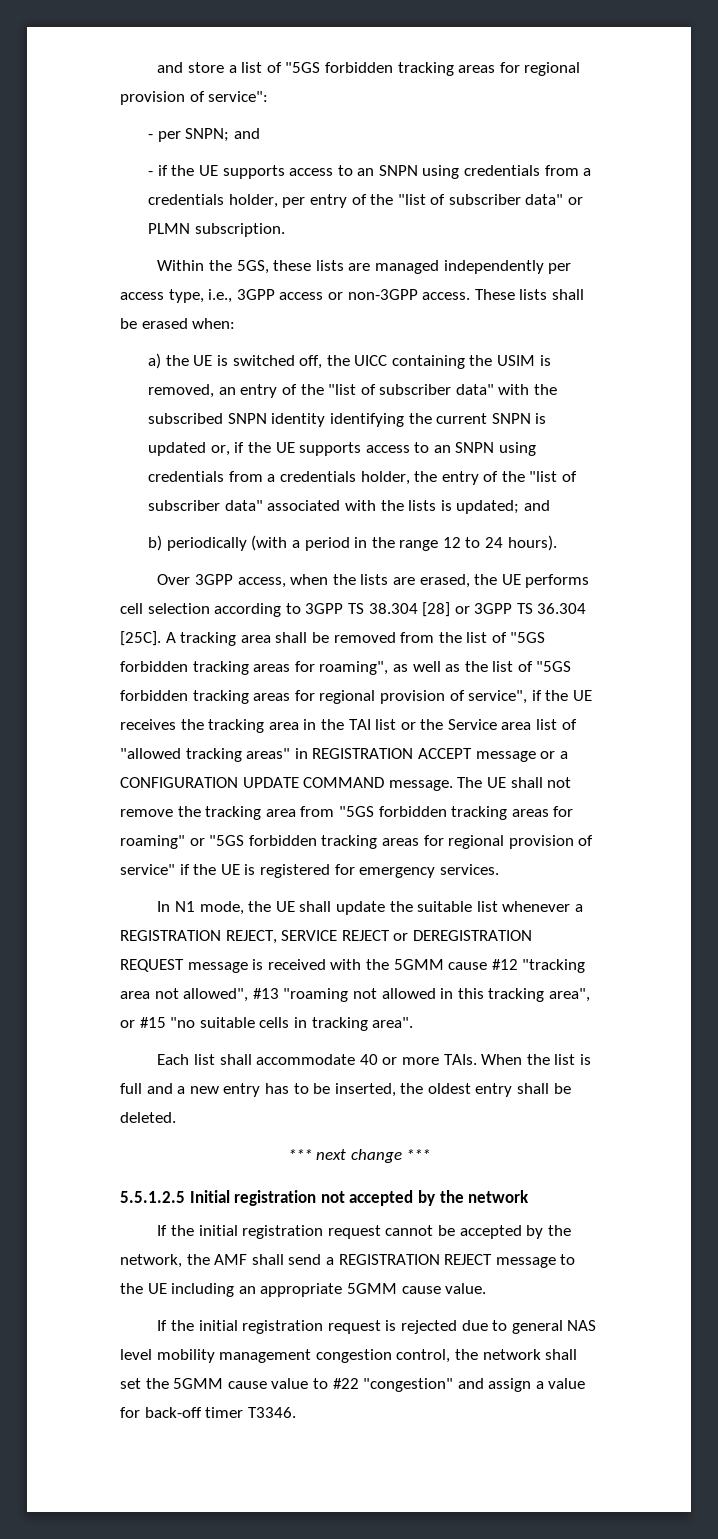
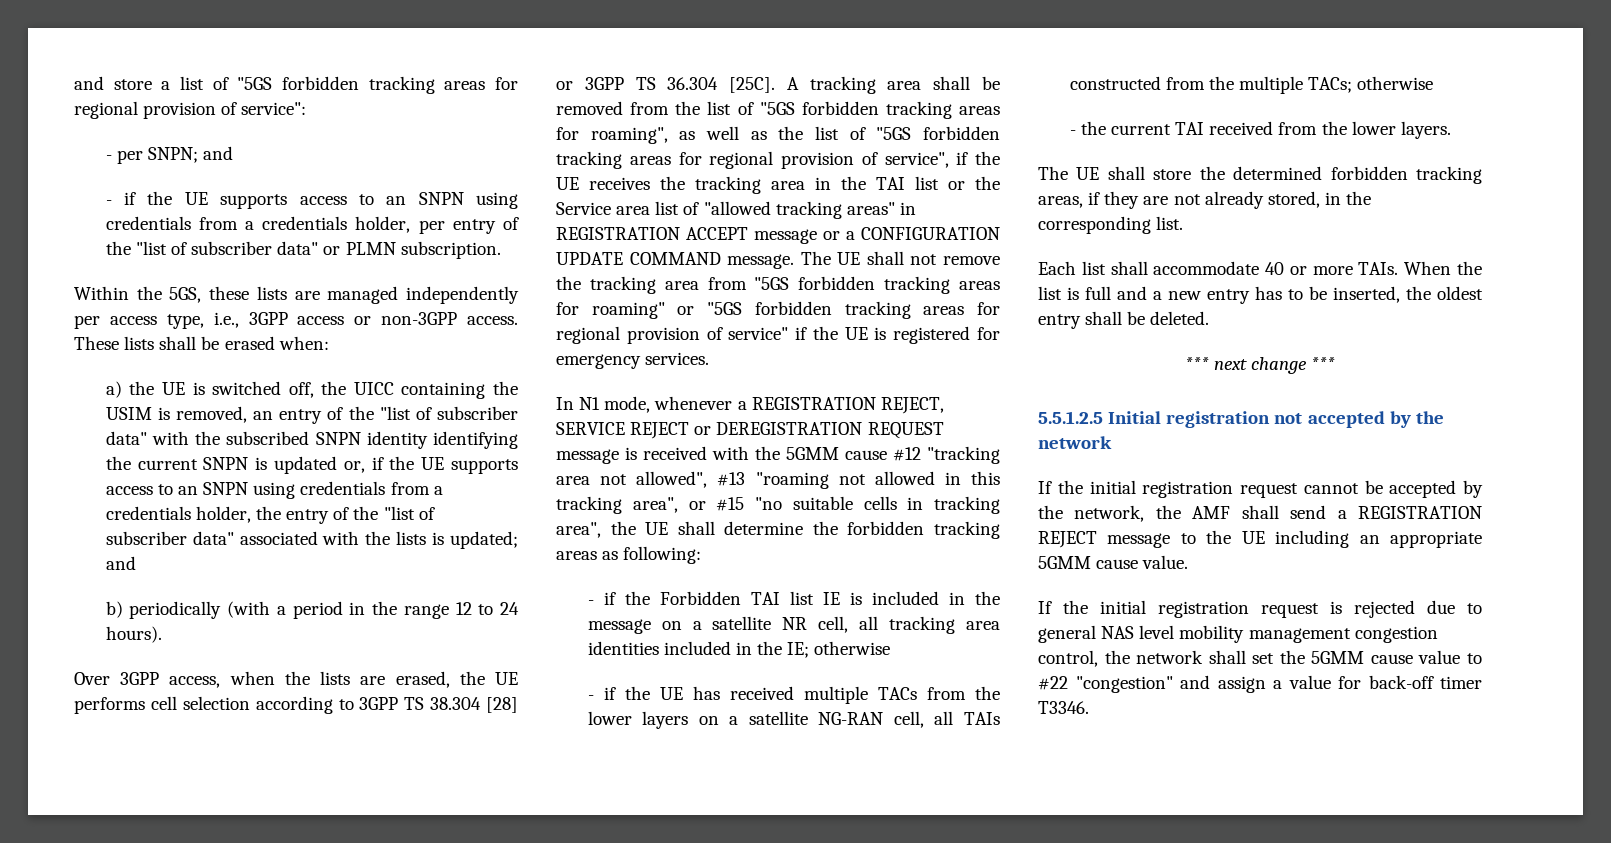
[248,901,498,915] the UE shall update the suitable list -> (651, 404) none
[372,1017,414,1028] area". -> [556,521,1000,539] [556,546,702,564] [587,591,1000,605] [587,616,1000,634] [587,641,891,658] [587,686,1000,704] [587,711,1000,729] [1069,76,1434,94] [1069,121,1451,139] [1038,166,1482,184] [1038,191,1372,209] [1038,216,1184,234] area", the UE shall determine the forbidden tracking areas as following: // - if the Forbidden TAI list IE is included in the message on a satellite NR cell, all tracking area identities included in the IE; otherwise // - if the UE has received multiple TACs from the lower layers on a satellite NG-RAN cell, all TAIs constructed from the multiple TACs; otherwise // - the current TAI received from the lower layers. // The UE shall store the determined forbidden tracking areas, if they are not already stored, in the corresponding list.

